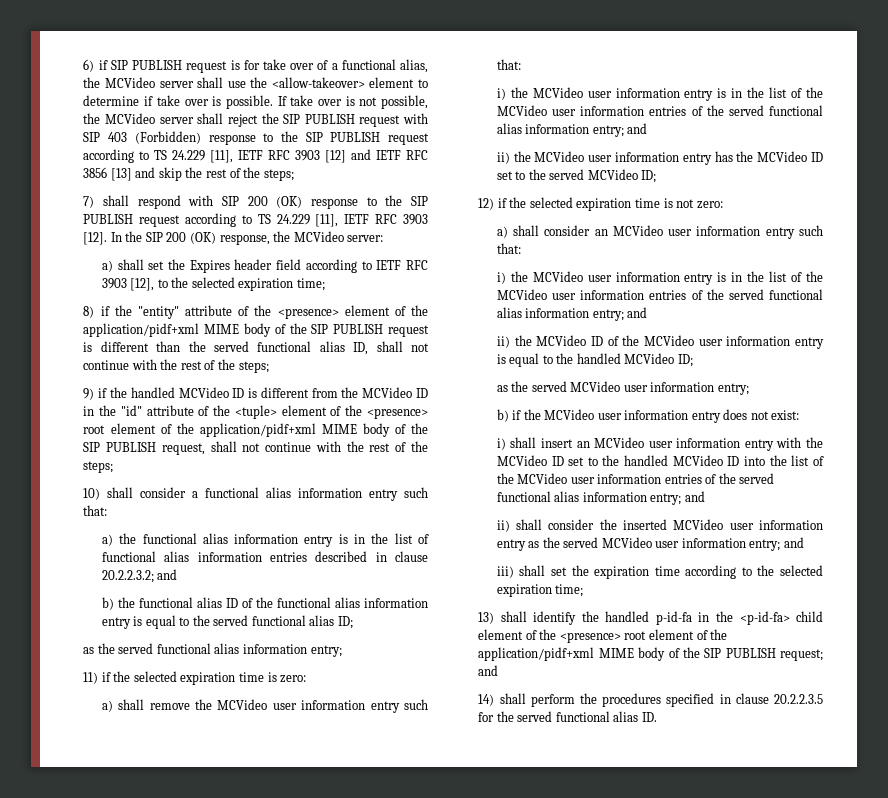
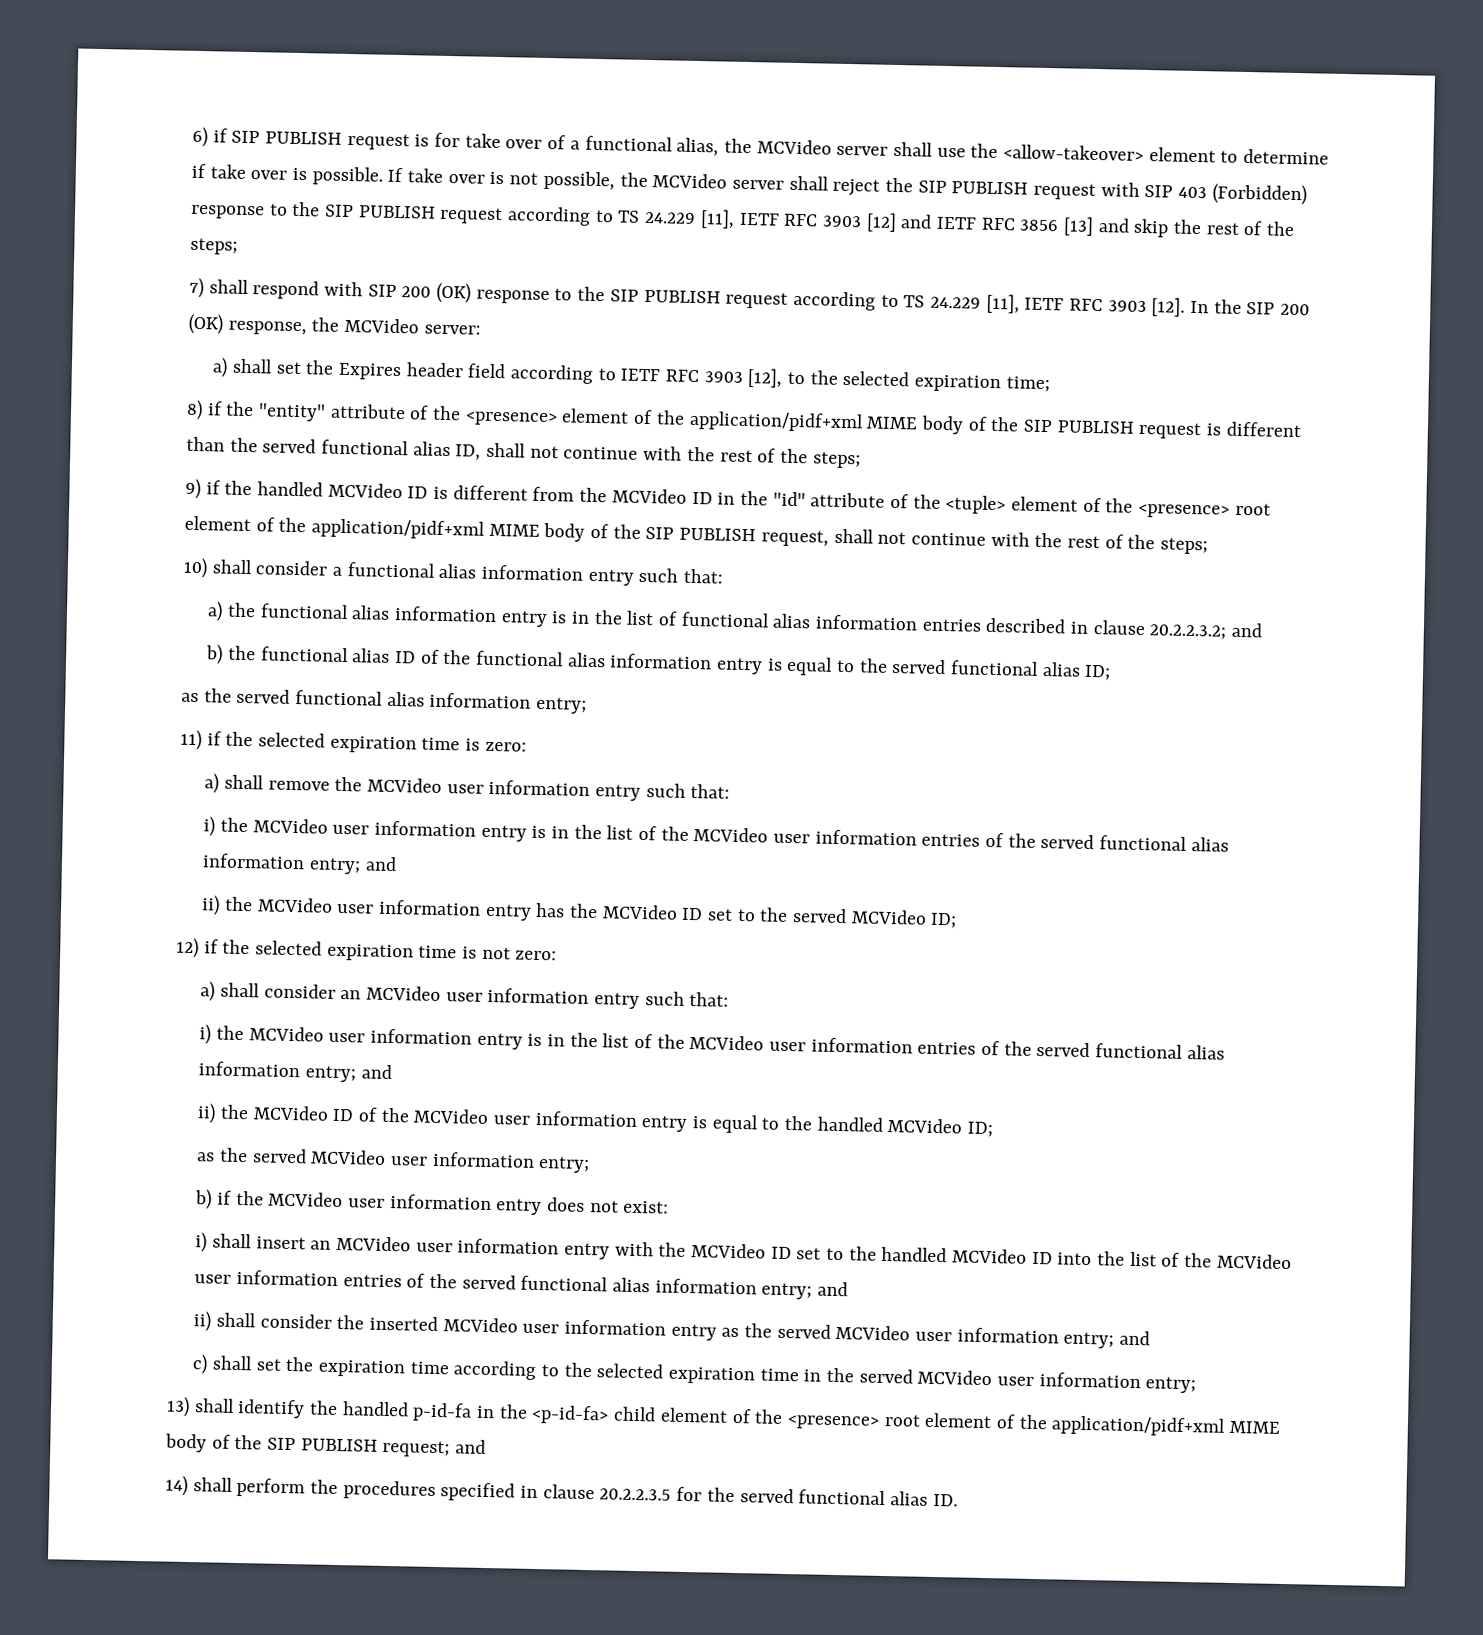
[496,566,514,578] iii) -> [192,1354,209,1375] c)
[555,584,584,597] time; -> [759,1367,1197,1394] time in the served MCVideo user information entry;

